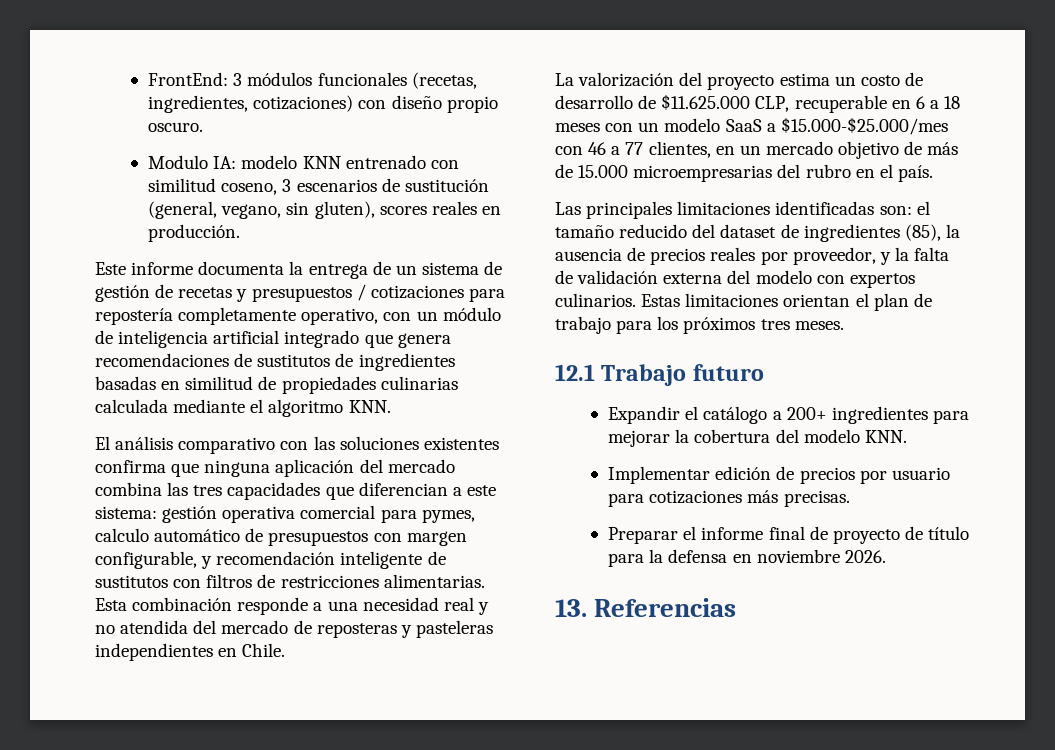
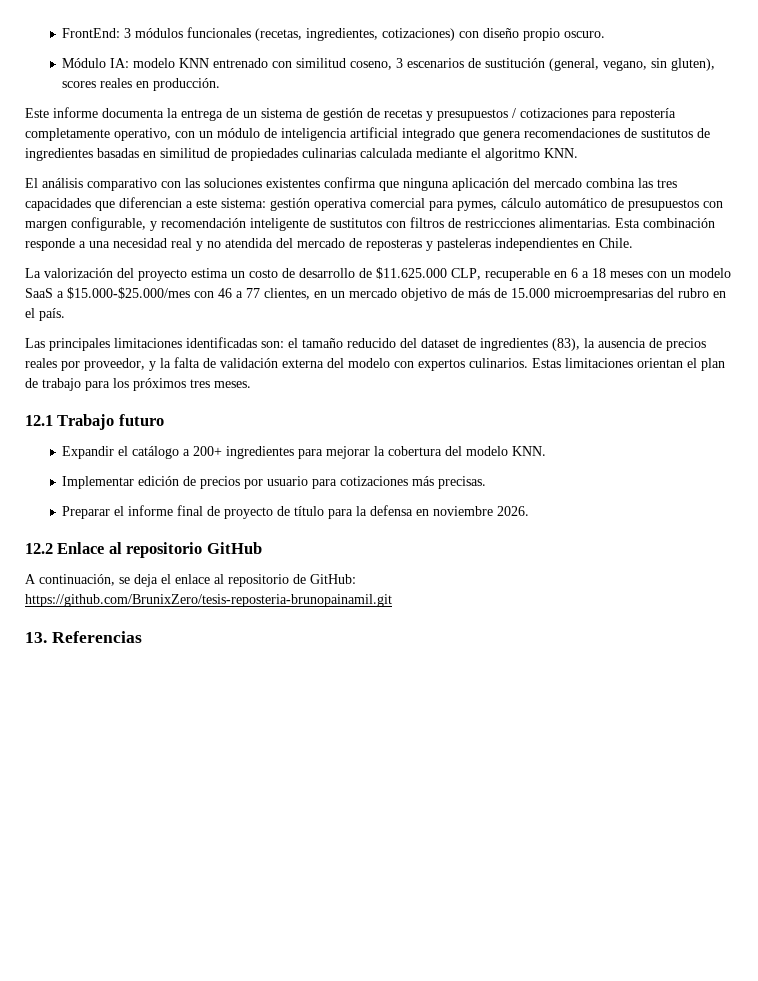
[148,155,209,169] Modulo -> [62,58,107,68] Módulo
[95,528,149,542] calculo -> [501,198,541,208] cálculo
[904,224,941,241] (85), -> [552,338,580,351] (83),
(886, 556) none -> [25,542,262,558] [25,574,356,587] [25,594,392,607] // 12.2 Enlace al repositorio GitHub // A continuación, se deja el enlace al repositorio de GitHub: // https://github.com/BrunixZero/tesis-reposteria-brunopainamil.git

